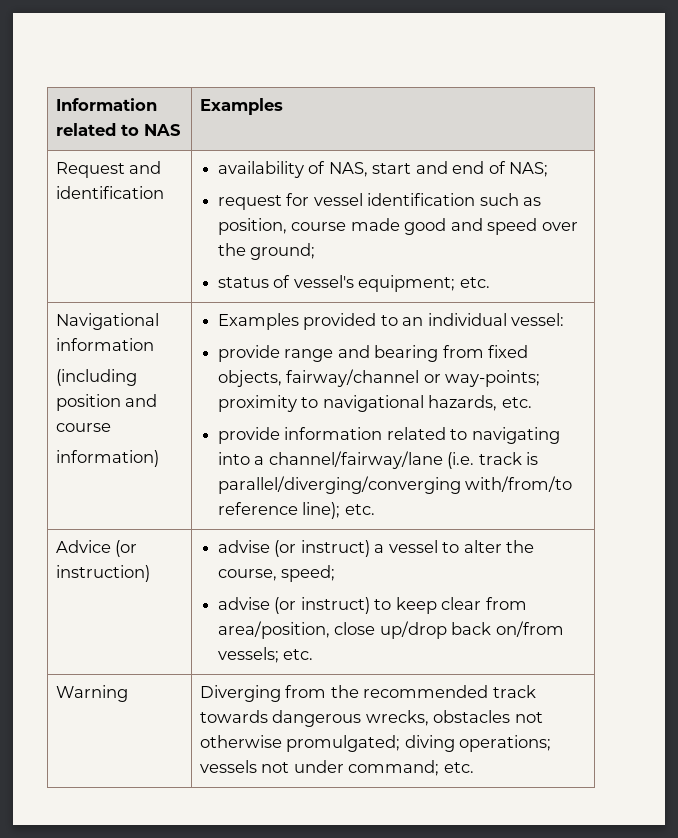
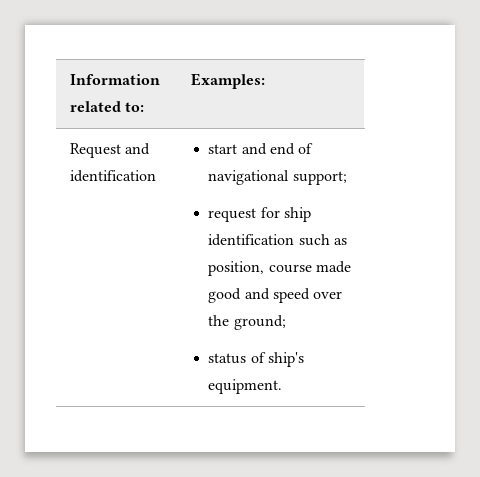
[120,124,181,136] [199,98,283,115] to NAS | Examples -> [125,102,145,112] [190,73,265,89] to: | Examples:
[217,161,368,178] availability of NAS, -> (156, 176) none
[509,162,549,177] NAS; -> [208,170,347,185] navigational support;
[313,193,363,206] vessel -> [284,207,312,222] ship
[293,275,490,292] [55,313,159,330] [55,338,154,351] [55,369,137,386] [55,394,158,411] [55,423,111,432] [55,450,159,467] [217,313,565,330] [217,345,529,362] [217,369,541,387] [217,395,532,412] [217,427,560,444] [217,451,539,469] [217,476,573,494] [217,502,375,519] [55,540,138,557] [55,565,150,582] [217,540,535,557] [217,565,336,582] [217,597,527,614] [217,621,564,639] [217,647,314,663] [55,685,128,702] [199,685,536,702] [199,710,543,727] [199,735,552,752] [199,760,474,776] vessel's equipment; etc. // Navigational information // (including position and course // information) | Examples provided to an individual vessel: // provide range and bearing from fixed objects, fairway/channel or way‐points; proximity to navigational hazards, etc. // provide information related to navigating into a channel/fairway/lane (i.e. track is parallel/diverging/converging with/from/to reference line); etc. // Advice (or instruction) | advise (or instruct) a vessel to alter the course, speed; // advise (or instruct) to keep clear from area/position, close up/drop back on/from vessels; etc. // Warning | Diverging from the recommended track towards dangerous wrecks, obstacles not otherwise promulgated; diving operations; vessels not under command; etc. -> [268,352,305,367] [208,379,283,394] ship's equipment.

